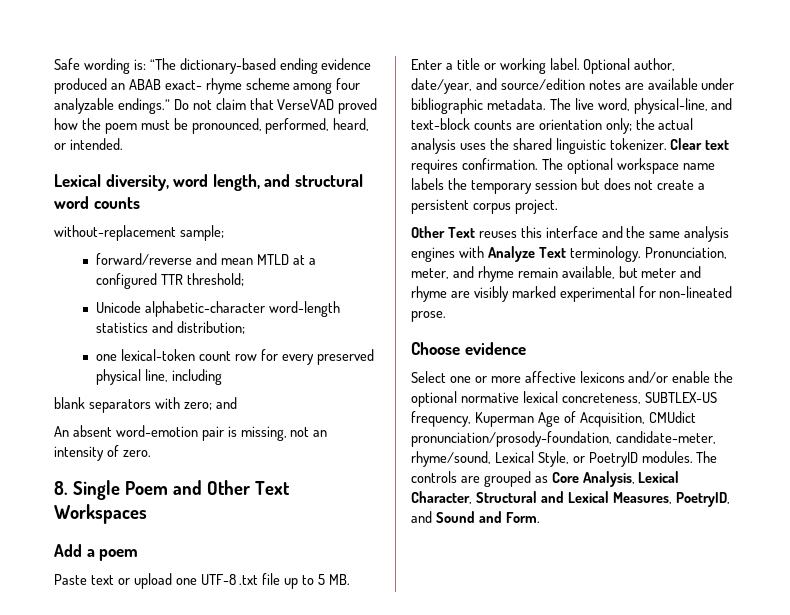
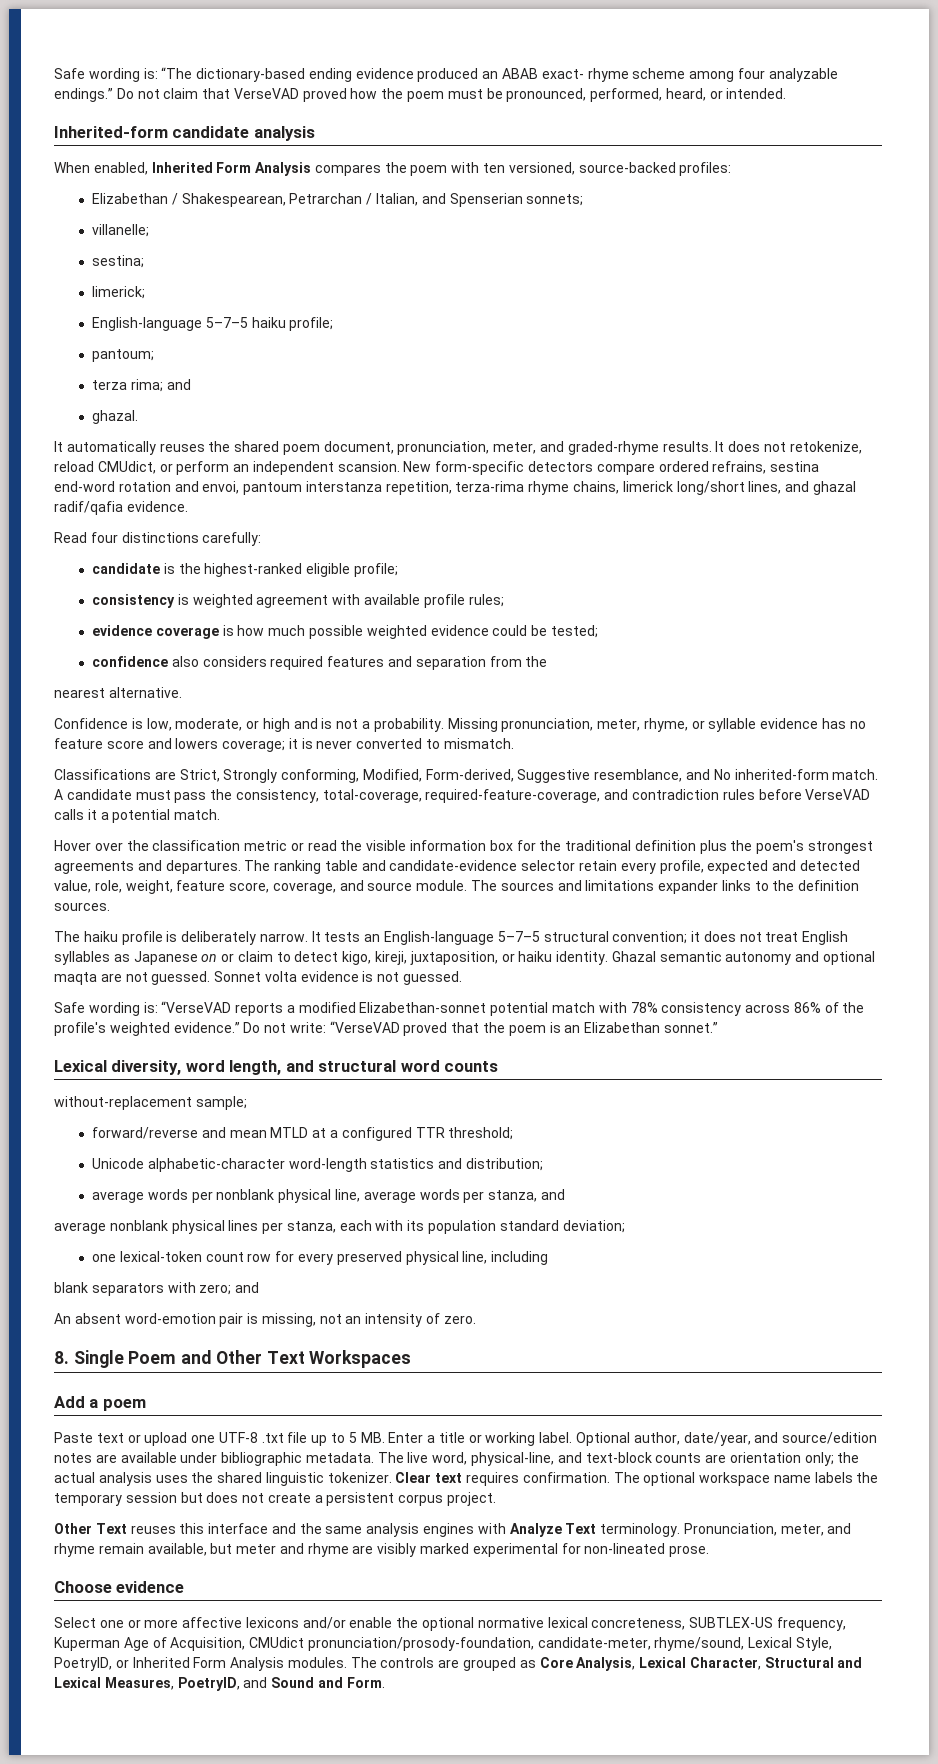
(123, 144) none -> [54,126,315,141] [54,162,732,176] [92,193,584,207] [92,224,150,237] [92,255,145,268] [92,286,146,299] [92,317,334,331] [92,349,155,362] [92,379,191,392] [92,410,139,424] [54,441,862,455] [54,461,820,475] [54,481,856,495] [54,501,188,515] [54,532,262,546] [92,563,398,577] [92,594,504,608] [92,625,598,639] [92,656,548,670] [54,687,182,698] [54,718,866,732] [54,738,514,752] [54,769,879,783] [54,789,871,803] [54,809,221,823] [54,840,874,854] [54,860,860,874] [54,880,860,894] [54,902,110,911] [54,931,849,945] [54,951,876,965] [54,971,463,985] [54,1001,865,1016] [54,1021,718,1036] // Inherited-form candidate analysis // When enabled, Inherited Form Analysis compares the poem with ten versioned, source-backed profiles: // Elizabethan / Shakespearean, Petrarchan / Italian, and Spenserian sonnets; // villanelle; // sestina; // limerick; // English-language 5–7–5 haiku profile; // pantoum; // terza rima; and // ghazal. // It automatically reuses the shared poem document, pronunciation, meter, and graded-rhyme results. It does not retokenize, reload CMUdict, or perform an independent scansion. New form-specific detectors compare ordered refrains, sestina end-word rotation and envoi, pantoum interstanza repetition, terza-rima rhyme chains, limerick long/short lines, and ghazal radif/qafia evidence. // Read four distinctions carefully: // candidate is the highest-ranked eligible profile; // consistency is weighted agreement with available profile rules; // evidence coverage is how much possible weighted evidence could be tested; // confidence also considers required features and separation from the // nearest alternative. // Confidence is low, moderate, or high and is not a probability. Missing pronunciation, meter, rhyme, or syllable evidence has no feature score and lowers coverage; it is never converted to mismatch. // Classifications are Strict, Strongly conforming, Modified, Form-derived, Suggestive resemblance, and No inherited-form match. A candidate must pass the consistency, total-coverage, required-feature-coverage, and contradiction rules before VerseVAD calls it a potential match. // Hover over the classification metric or read the visible information box for the traditional definition plus the poem's strongest agreements and departures. The ranking table and candidate-evidence selector retain every profile, expected and detected value, role, weight, feature score, coverage, and source module. The sources and limitations expander links to the definition sources. // The haiku profile is deliberately narrow. It tests an English-language 5–7–5 structural convention; it does not treat English syllables as Japanese on or claim to detect kigo, kireji, juxtaposition, or haiku identity. Ghazal semantic autonomy and optional maqta are not guessed. Sonnet volta evidence is not guessed. // Safe wording is: “VerseVAD reports a modified Elizabethan-sonnet potential match with 78% consistency across 86% of the profile's weighted evidence.” Do not write: “VerseVAD proved that the poem is an Elizabethan sonnet.”
(246, 327) none -> [92,1189,565,1203] [54,1220,625,1234] // average words per nonblank physical line, average words per stanza, and // average nonblank physical lines per stanza, each with its population standard deviation;
[572,452,638,467] or PoetryID -> [54,1657,285,1671] PoetryID, or Inherited Form Analysis

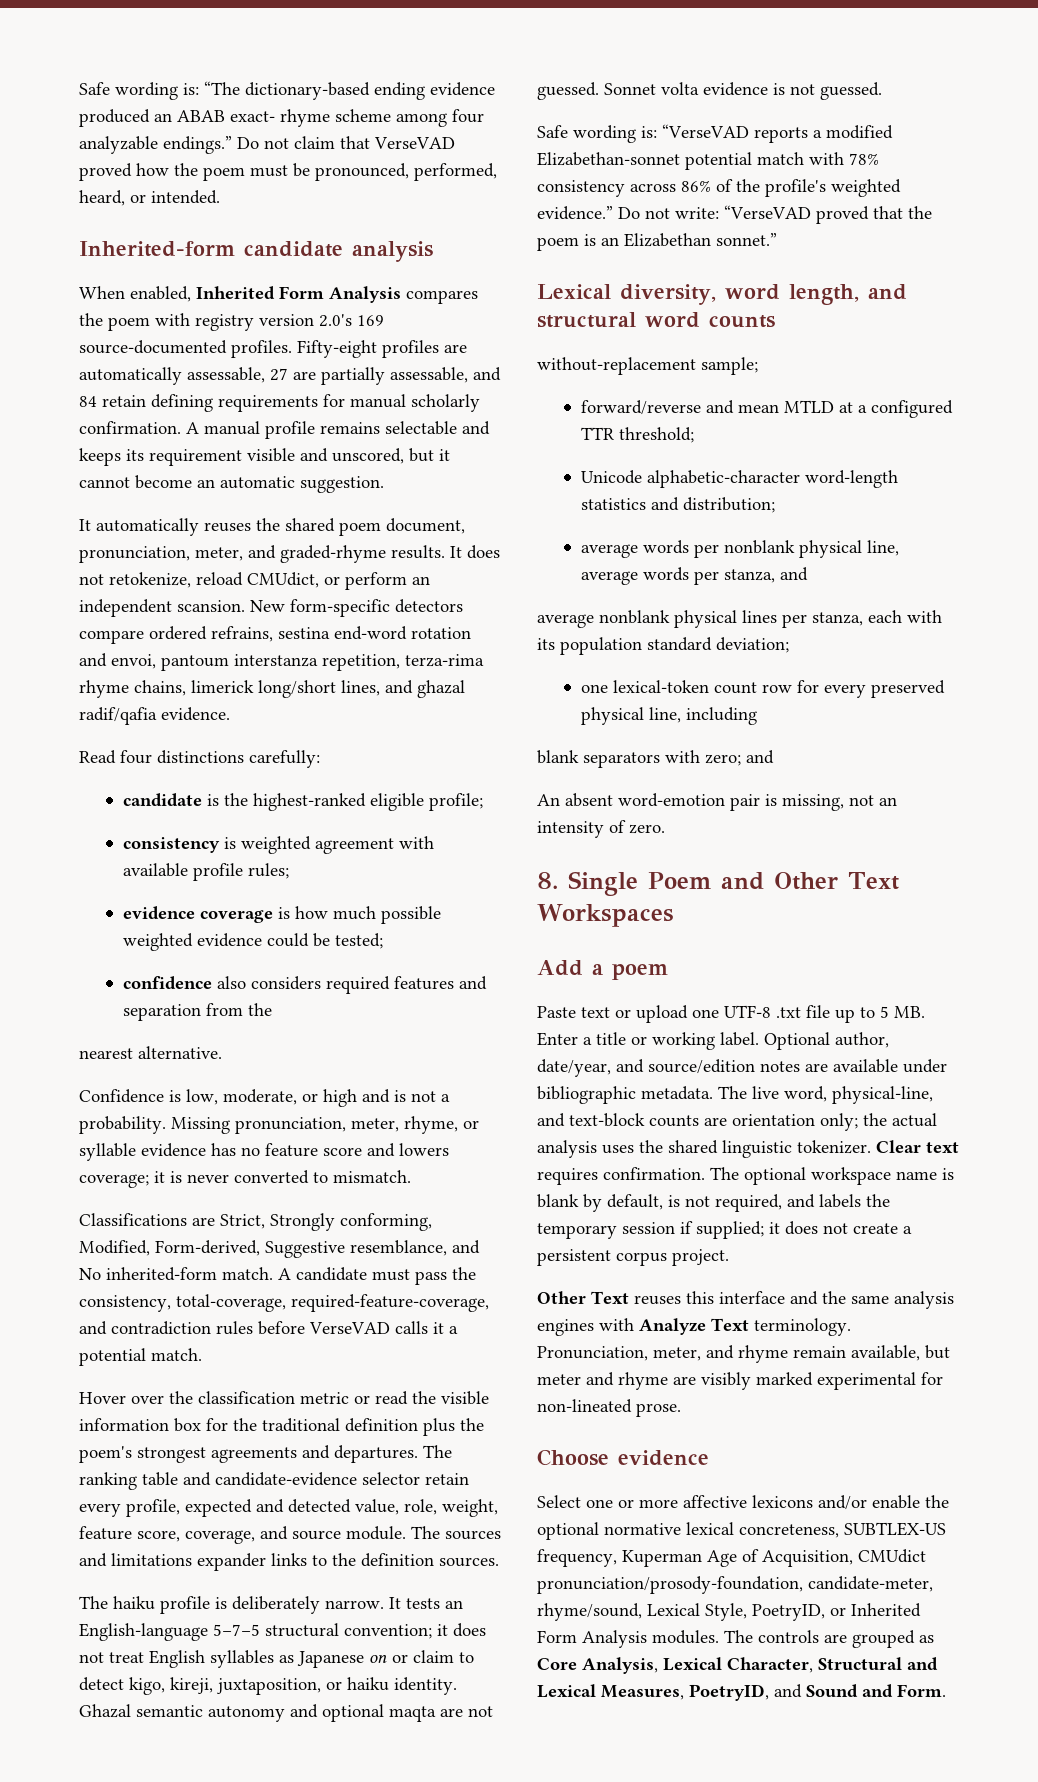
[483,162,732,176] [92,193,584,207] [92,224,150,237] [92,255,145,268] [92,286,146,299] [92,317,334,331] [92,349,155,362] [92,379,191,392] [92,410,139,424] ten versioned, source-backed profiles: // Elizabethan / Shakespearean, Petrarchan / Italian, and Spenserian sonnets; // villanelle; // sestina; // limerick; // English-language 5–7–5 haiku profile; // pantoum; // terza rima; and // ghazal. -> [195,314,384,331] [79,340,467,358] [79,367,501,385] [79,394,480,412] [79,421,490,439] [79,448,450,466] [79,475,384,493] registry version 2.0's 169 source-documented profiles. Fifty-eight profiles are automatically assessable, 27 are partially assessable, and 84 retain defining requirements for manual scholarly confirmation. A manual profile remains selectable and keeps its requirement visible and unscored, but it cannot become an automatic suggestion.
(811, 1479) none -> [942,1168,954,1180] [537,1194,815,1212] is blank by default, is not required, and
[180,1492,203,1503] but -> [680,1221,780,1239] if supplied; it

